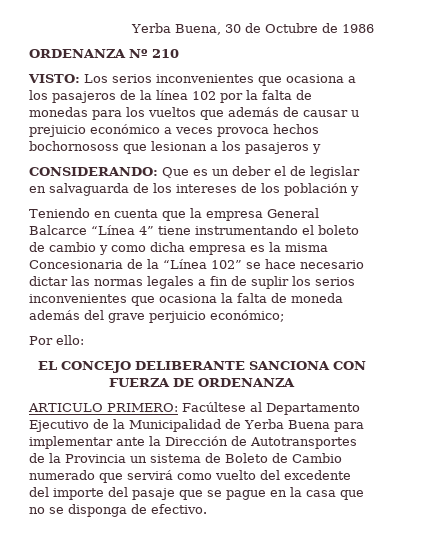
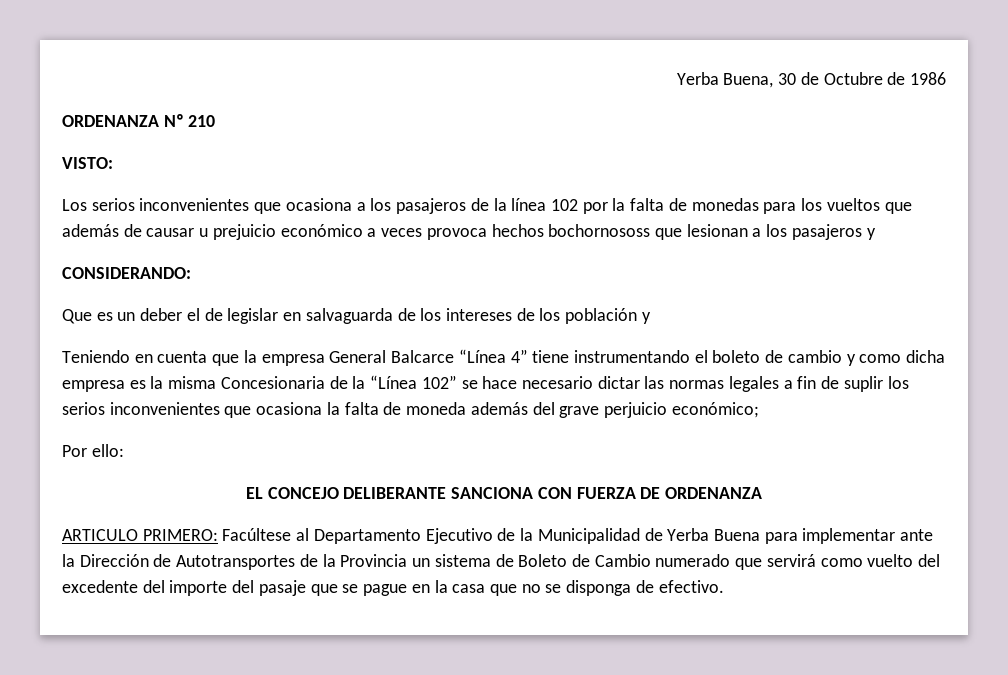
(80, 78) none -> (113, 163) //
(158, 171) none -> (191, 273) //

